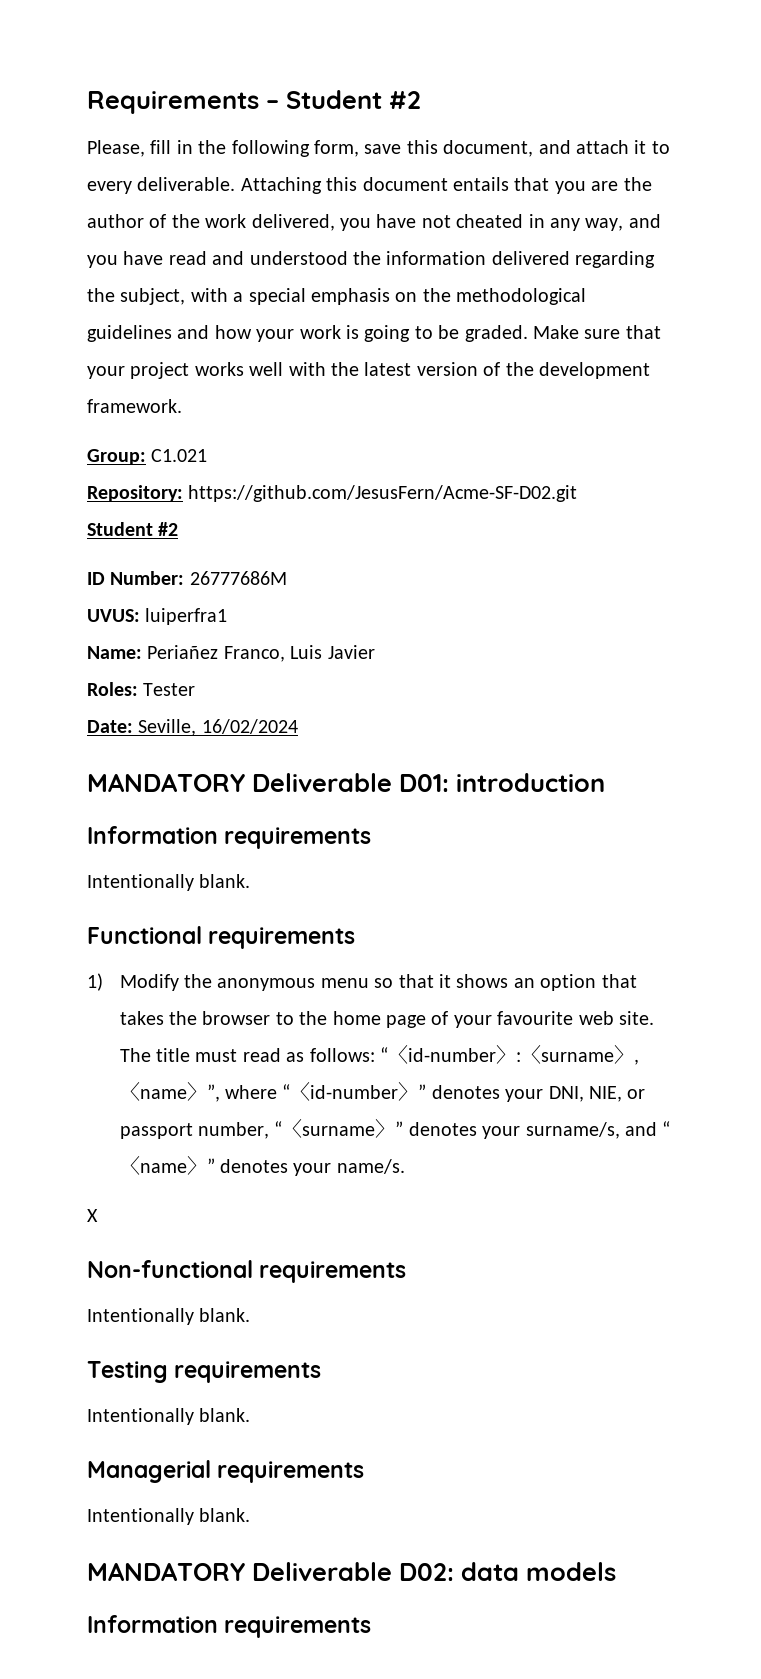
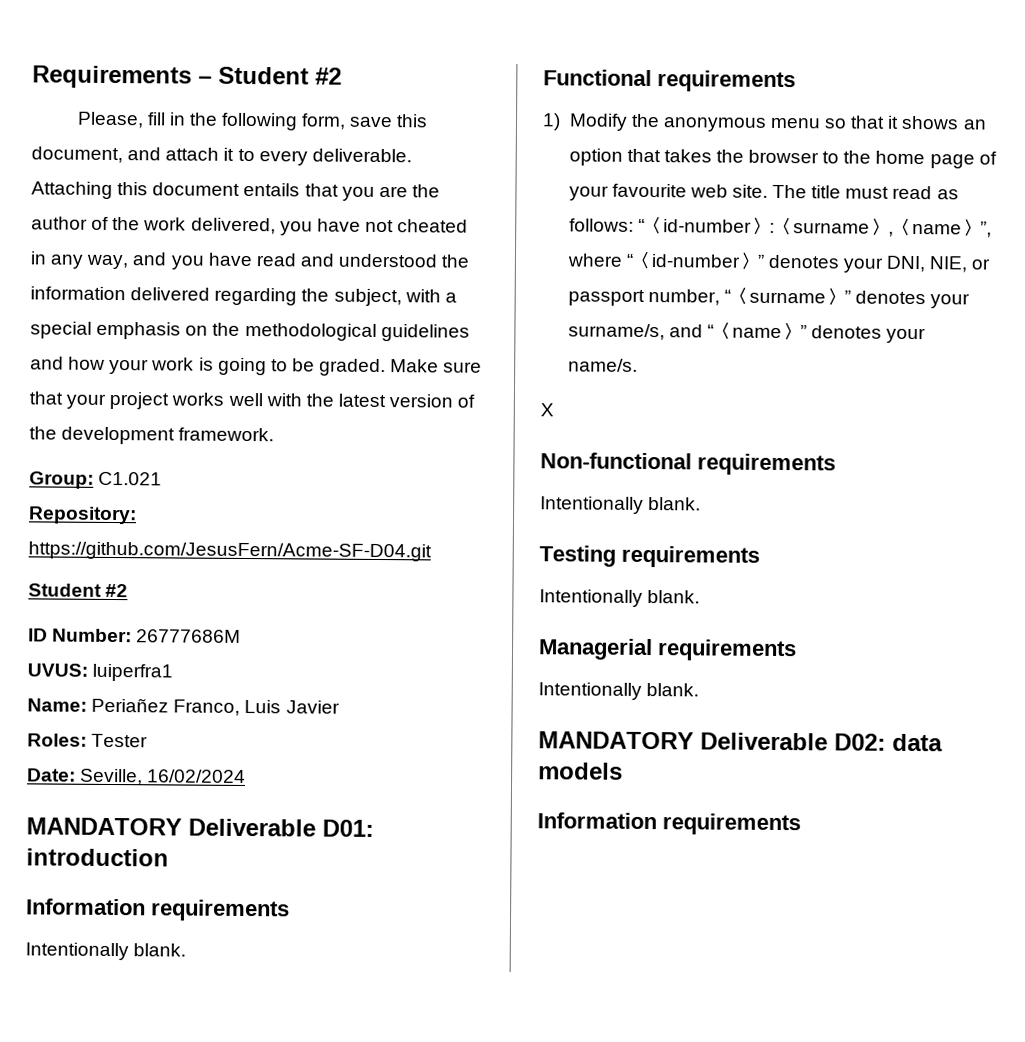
[188,485,578,502] https://github.com/JesusFern/Acme-SF-D02.git -> [28,541,432,562] https://github.com/JesusFern/Acme-SF-D04.git

